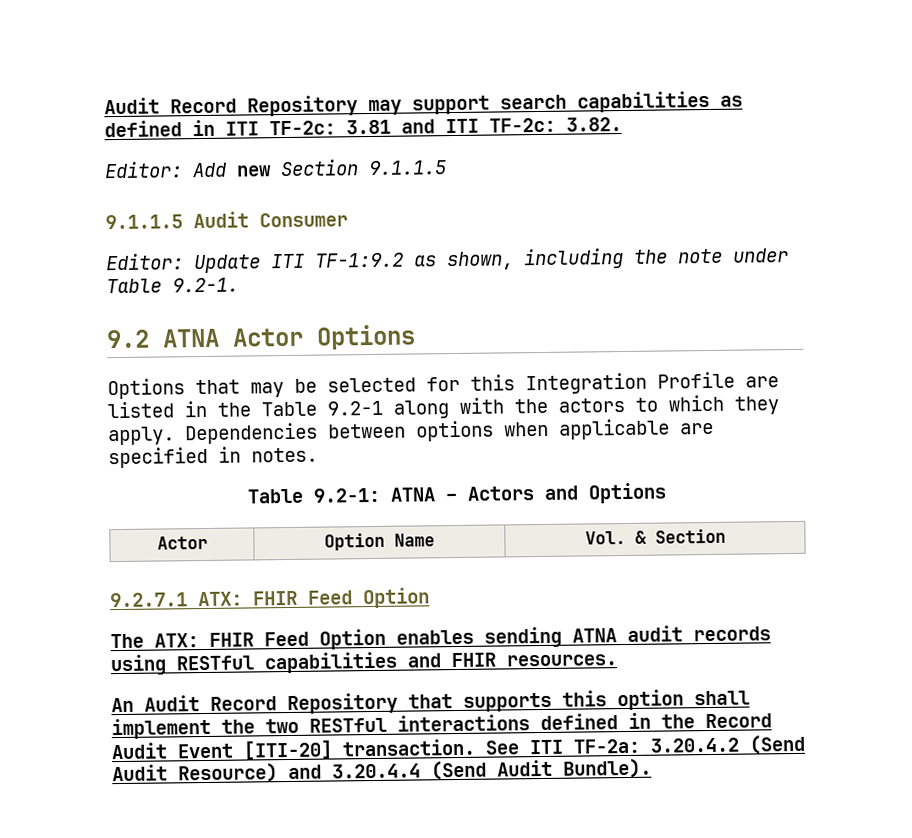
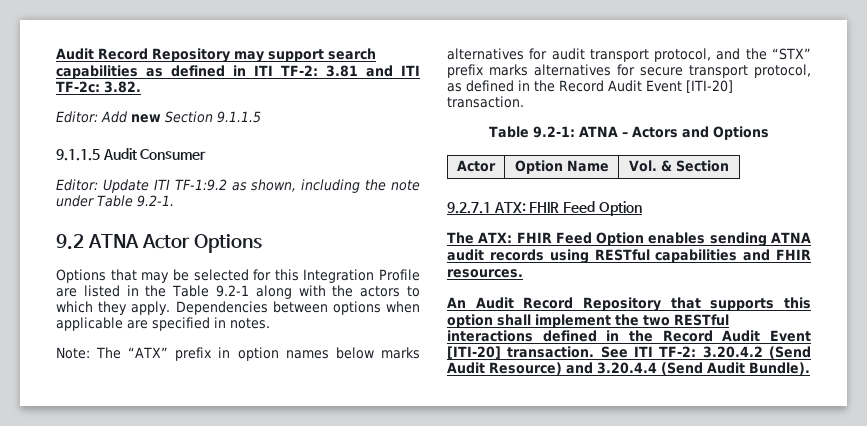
[269,120,336,136] TF-2c: -> [281,65,318,76] TF-2:
(318, 455) none -> [56,347,420,361] [447,48,811,62] [447,64,811,78] [447,80,733,93] [447,96,524,108] // Note: The “ATX” prefix in option names below marks alternatives for audit transport protocol, and the “STX” prefix marks alternatives for secure transport protocol, as defined in the Record Audit Event [ITI-20] transaction.
[573,738,640,754] TF-2a: -> [659,346,697,357] TF-2:

